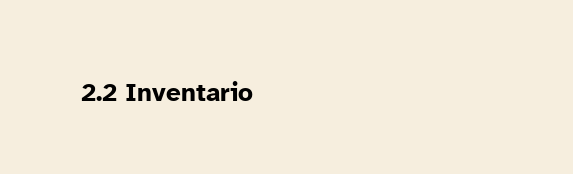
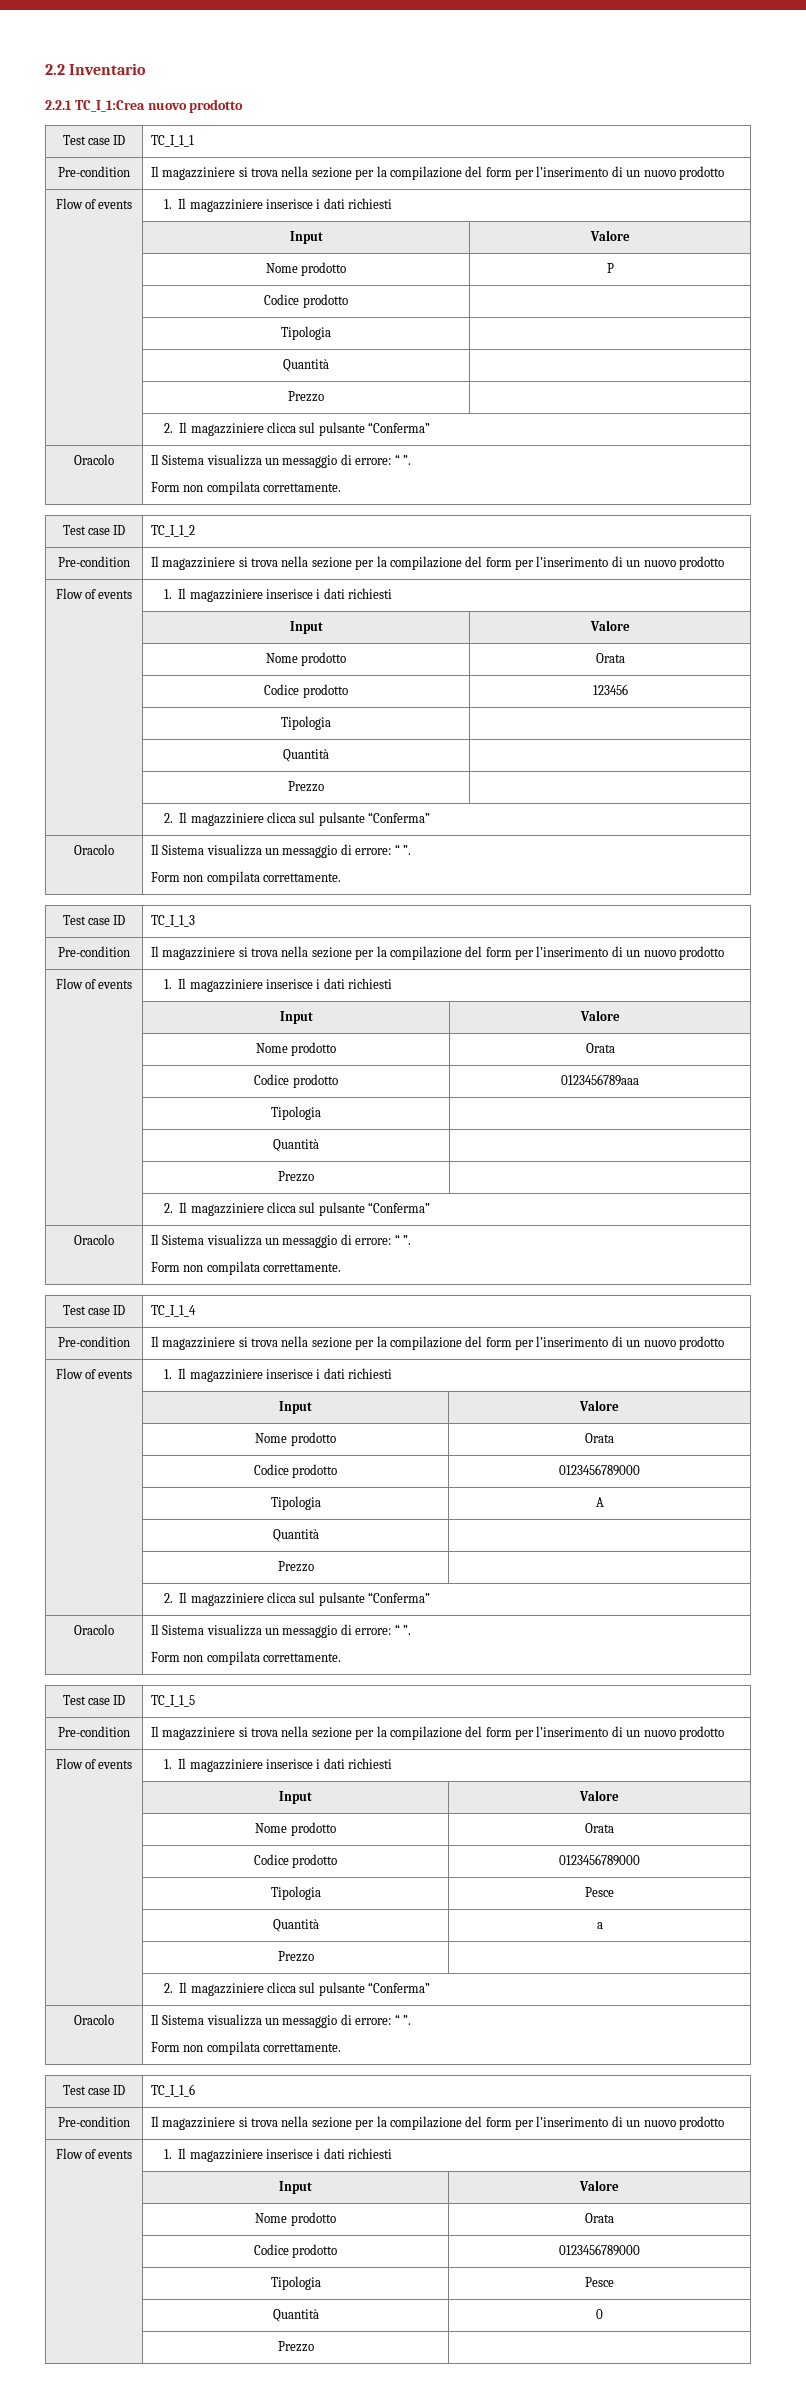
(253, 91) none -> [45,99,244,113] [62,135,126,145] [150,135,194,147] [58,166,130,177] [150,166,724,180] [55,198,133,209] [163,198,393,212] [289,231,323,244] [589,230,630,241] [265,262,347,276] [606,263,614,273] [264,294,348,308] [281,326,331,340] [283,359,329,372] [288,391,324,402] [163,422,431,436] [74,454,114,465] [150,454,411,468] [150,481,342,495] [62,525,126,535] [150,525,195,537] [58,556,130,567] [150,556,724,570] [55,588,133,599] [163,588,393,602] [289,621,323,634] [589,620,630,631] [265,652,347,666] [595,653,625,663] [264,684,348,698] [592,684,628,695] [281,716,331,730] [283,749,329,762] [288,781,324,792] [163,812,431,826] [74,844,114,855] [150,844,411,858] [150,871,342,885] [62,915,126,925] [150,915,195,927] [58,946,130,957] [150,946,724,960] [55,978,133,989] [163,978,393,992] [279,1011,313,1024] [579,1010,620,1021] [255,1042,337,1056] [585,1043,615,1053] [254,1074,338,1088] [561,1074,639,1086] [271,1106,321,1120] [273,1139,319,1152] [278,1171,314,1182] [163,1202,431,1216] [74,1234,114,1245] [150,1234,411,1248] [150,1261,342,1275] [62,1305,126,1315] [150,1305,196,1317] [58,1336,130,1347] [150,1336,724,1350] [55,1368,133,1379] [163,1368,393,1382] [279,1401,312,1414] [579,1400,619,1411] [255,1432,336,1446] [585,1433,614,1443] [253,1464,338,1478] [559,1464,640,1476] [270,1496,321,1510] [595,1497,604,1507] [272,1529,319,1542] [277,1561,314,1572] [163,1592,431,1606] [74,1624,114,1635] [150,1624,411,1638] [150,1651,342,1665] [62,1695,126,1705] [150,1695,195,1707] [58,1726,130,1737] [150,1726,724,1740] [55,1758,133,1769] [163,1758,393,1772] [279,1791,312,1804] [579,1790,619,1801] [255,1822,336,1836] [585,1823,614,1833] [253,1854,338,1868] [559,1854,640,1866] [270,1886,321,1900] [585,1887,614,1897] [272,1919,319,1932] [596,1922,603,1929] [277,1951,314,1962] [163,1982,431,1996] [74,2014,114,2025] [150,2014,411,2028] [150,2041,342,2055] [62,2085,126,2095] [150,2084,195,2097] [58,2116,130,2127] [150,2116,724,2130] [55,2148,133,2159] [163,2148,393,2162] [279,2181,312,2194] [579,2180,619,2191] [255,2212,336,2226] [585,2213,614,2223] [253,2244,338,2258] [559,2244,640,2256] [270,2276,321,2290] [585,2277,614,2287] [272,2309,319,2322] [596,2309,603,2319] [277,2341,314,2352] // 2.2.1 TC_I_1:Crea nuovo prodotto // Test case ID | TC_I_1_1 // Pre-condition | Il magazziniere si trova nella sezione per la compilazione del form per l’inserimento di un nuovo prodotto // Flow of events | 1. Il magazziniere inserisce i dati richiesti // | Input | Valore // | Nome prodotto | P // | Codice prodotto | // | Tipologia | // | Quantità | // | Prezzo | // | 2. Il magazziniere clicca sul pulsante “Conferma” // Oracolo | Il Sistema visualizza un messaggio di errore: “ ”. // Form non compilata correttamente. // Test case ID | TC_I_1_2 // Pre-condition | Il magazziniere si trova nella sezione per la compilazione del form per l’inserimento di un nuovo prodotto // Flow of events | 1. Il magazziniere inserisce i dati richiesti // | Input | Valore // | Nome prodotto | Orata // | Codice prodotto | 123456 // | Tipologia | // | Quantità | // | Prezzo | // | 2. Il magazziniere clicca sul pulsante “Conferma” // Oracolo | Il Sistema visualizza un messaggio di errore: “ ”. // Form non compilata correttamente. // Test case ID | TC_I_1_3 // Pre-condition | Il magazziniere si trova nella sezione per la compilazione del form per l’inserimento di un nuovo prodotto // Flow of events | 1. Il magazziniere inserisce i dati richiesti // | Input | Valore // | Nome prodotto | Orata // | Codice prodotto | 0123456789aaa // | Tipologia | // | Quantità | // | Prezzo | // | 2. Il magazziniere clicca sul pulsante “Conferma” // Oracolo | Il Sistema visualizza un messaggio di errore: “ ”. // Form non compilata correttamente. // Test case ID | TC_I_1_4 // Pre-condition | Il magazziniere si trova nella sezione per la compilazione del form per l’inserimento di un nuovo prodotto // Flow of events | 1. Il magazziniere inserisce i dati richiesti // | Input | Valore // | Nome prodotto | Orata // | Codice prodotto | 0123456789000 // | Tipologia | A // | Quantità | // | Prezzo | // | 2. Il magazziniere clicca sul pulsante “Conferma” // Oracolo | Il Sistema visualizza un messaggio di errore: “ ”. // Form non compilata correttamente. // Test case ID | TC_I_1_5 // Pre-condition | Il magazziniere si trova nella sezione per la compilazione del form per l’inserimento di un nuovo prodotto // Flow of events | 1. Il magazziniere inserisce i dati richiesti // | Input | Valore // | Nome prodotto | Orata // | Codice prodotto | 0123456789000 // | Tipologia | Pesce // | Quantità | a // | Prezzo | // | 2. Il magazziniere clicca sul pulsante “Conferma” // Oracolo | Il Sistema visualizza un messaggio di errore: “ ”. // Form non compilata correttamente. // Test case ID | TC_I_1_6 // Pre-condition | Il magazziniere si trova nella sezione per la compilazione del form per l’inserimento di un nuovo prodotto // Flow of events | 1. Il magazziniere inserisce i dati richiesti // | Input | Valore // | Nome prodotto | Orata // | Codice prodotto | 0123456789000 // | Tipologia | Pesce // | Quantità | 0 // | Prezzo |

